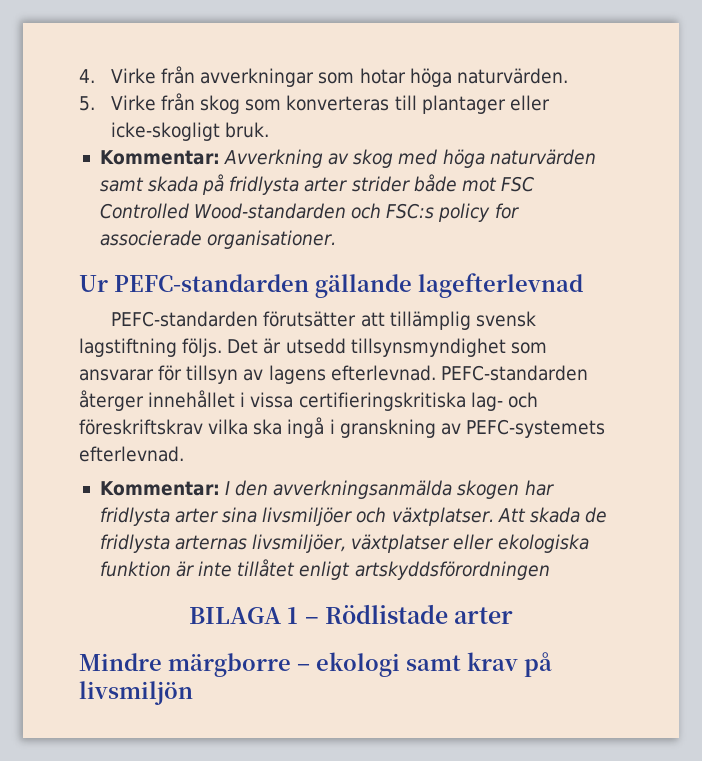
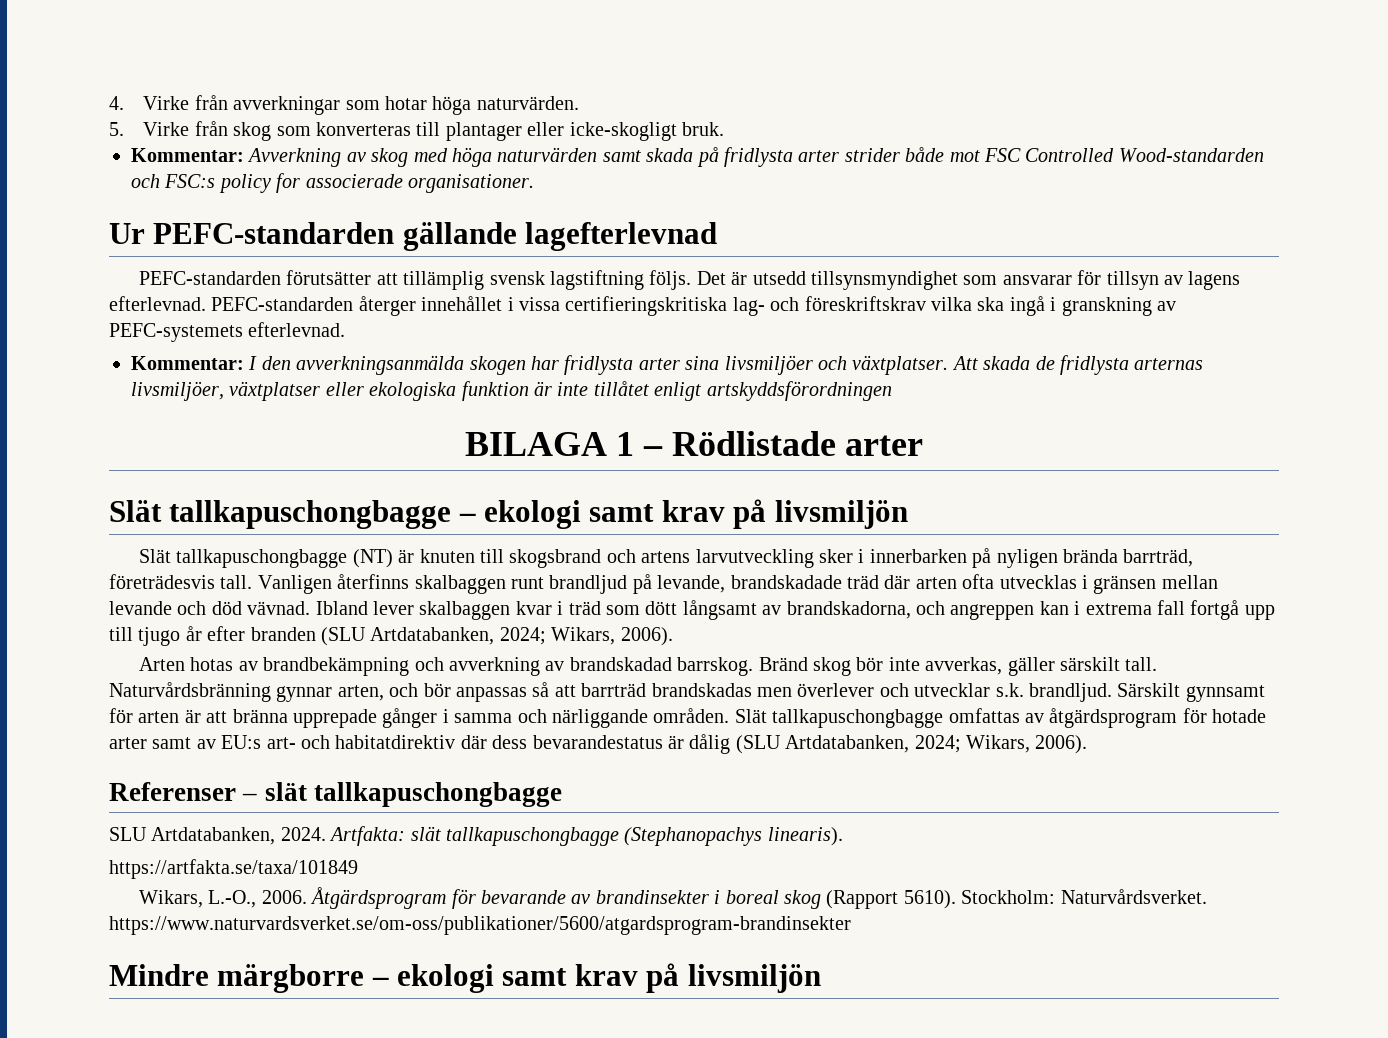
(513, 615) none -> [109,499,908,529] [139,548,1194,568] [109,574,1218,594] [109,600,1275,620] [109,626,673,646] [139,657,1158,676] [109,682,1265,702] [109,708,1267,728] [109,734,1088,754] [109,782,562,807] [109,826,843,846] [109,859,358,879] [139,887,1207,909] [109,916,851,935] // Slät tallkapuschongbagge – ekologi samt krav på livsmiljön // Slät tallkapuschongbagge (NT) är knuten till skogsbrand och artens larvutveckling sker i innerbarken på nyligen brända barrträd, företrädesvis tall. Vanligen återfinns skalbaggen runt brandljud på levande, brandskadade träd där arten ofta utvecklas i gränsen mellan levande och död vävnad. Ibland lever skalbaggen kvar i träd som dött långsamt av brandskadorna, och angreppen kan i extrema fall fortgå upp till tjugo år efter branden (SLU Artdatabanken, 2024; Wikars, 2006). // Arten hotas av brandbekämpning och avverkning av brandskadad barrskog. Bränd skog bör inte avverkas, gäller särskilt tall. Naturvårdsbränning gynnar arten, och bör anpassas så att barrträd brandskadas men överlever och utvecklar s.k. brandljud. Särskilt gynnsamt för arten är att bränna upprepade gånger i samma och närliggande områden. Slät tallkapuschongbagge omfattas av åtgärdsprogram för hotade arter samt av EU:s art- och habitatdirektiv där dess bevarandestatus är dålig (SLU Artdatabanken, 2024; Wikars, 2006). // Referenser – slät tallkapuschongbagge // SLU Artdatabanken, 2024. Artfakta: slät tallkapuschongbagge (Stephanopachys linearis). // https://artfakta.se/taxa/101849 // Wikars, L.-O., 2006. Åtgärdsprogram för bevarande av brandinsekter i boreal skog (Rapport 5610). Stockholm: Naturvårdsverket. https://www.naturvardsverket.se/om-oss/publikationer/5600/atgardsprogram-brandinsekter

